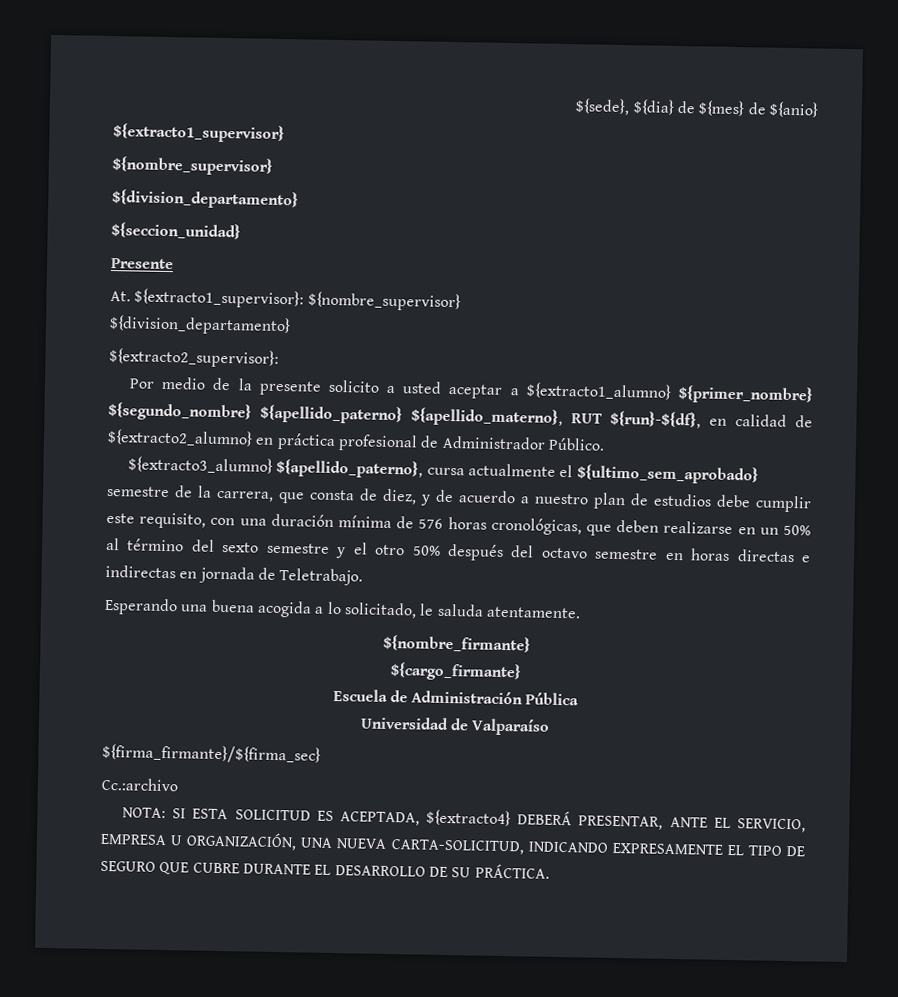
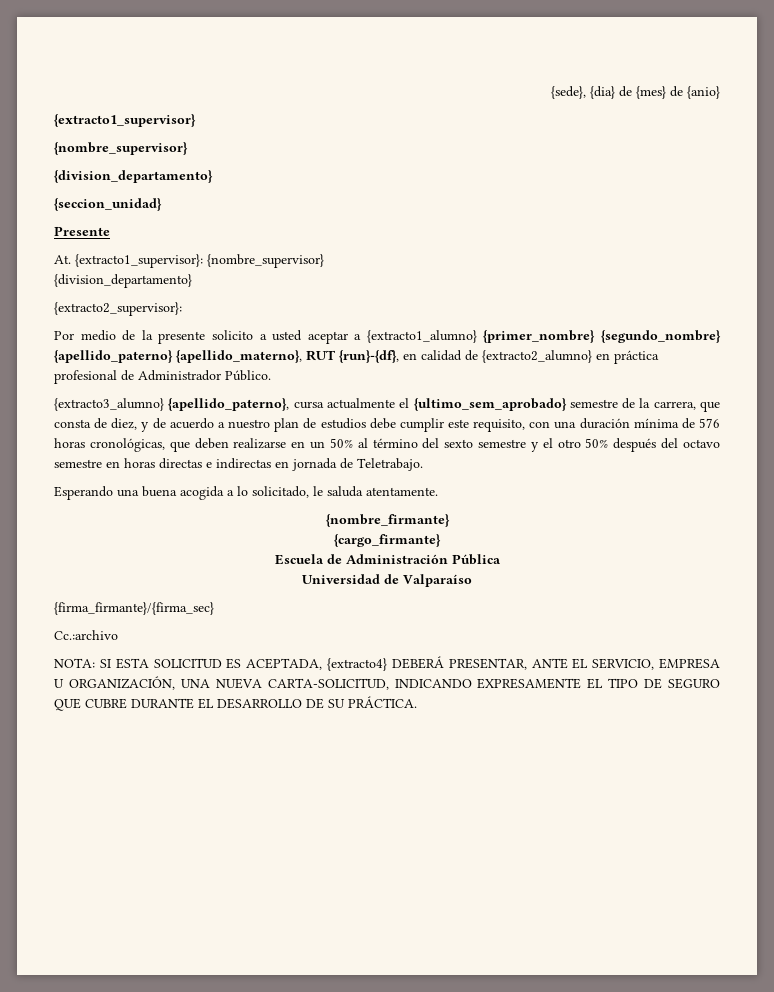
[575,98,820,118] [113,123,285,144] [112,156,273,176] [112,189,299,210] [111,222,241,240] [111,258,174,270] [110,288,461,312] [109,314,291,336] [109,347,279,368] ${sede}, ${dia} de ${mes} de ${anio} // ${extracto1_supervisor} // ${nombre_supervisor} // ${division_departamento} // ${seccion_unidad} // Presente // At. ${extracto1_supervisor}: ${nombre_supervisor} // ${division_departamento} // ${extracto2_supervisor}: -> [551,86,720,99] [54,114,196,127] [54,142,188,155] [54,170,213,183] [54,198,162,211] [54,226,110,236] [54,254,324,268] [54,274,192,288] [54,302,182,316] {sede}, {dia} de {mes} de {anio} // {extracto1_supervisor} // {nombre_supervisor} // {division_departamento} // {seccion_unidad} // Presente // At. {extracto1_supervisor}: {nombre_supervisor} // {division_departamento} // {extracto2_supervisor}:
[525,382,814,405] [108,401,701,429] ${extracto1_alumno} ${primer_nombre} ${segundo_nombre} ${apellido_paterno} ${apellido_materno}, RUT ${run}-${df}, -> [366,330,721,343] [54,350,399,363] {extracto1_alumno} {primer_nombre} {segundo_nombre} {apellido_paterno} {apellido_materno}, RUT {run}-{df},
[107,428,253,447] ${extracto2_alumno} -> [482,350,592,363] {extracto2_alumno}
[127,456,424,479] ${extracto3_alumno} ${apellido_paterno}, -> [54,398,290,411] {extracto3_alumno} {apellido_paterno},
[576,464,759,485] ${ultimo_sem_aprobado} -> [413,398,567,411] {ultimo_sem_aprobado}
[382,634,531,653] [390,662,522,682] ${nombre_firmante} // ${cargo_firmante} -> [325,514,450,527] [334,534,441,547] {nombre_firmante} // {cargo_firmante}
[102,743,321,764] ${firma_firmante}/${firma_sec} -> [54,602,214,615] {firma_firmante}/{firma_sec}
[426,809,512,827] ${extracto4} -> [327,658,387,671] {extracto4}

